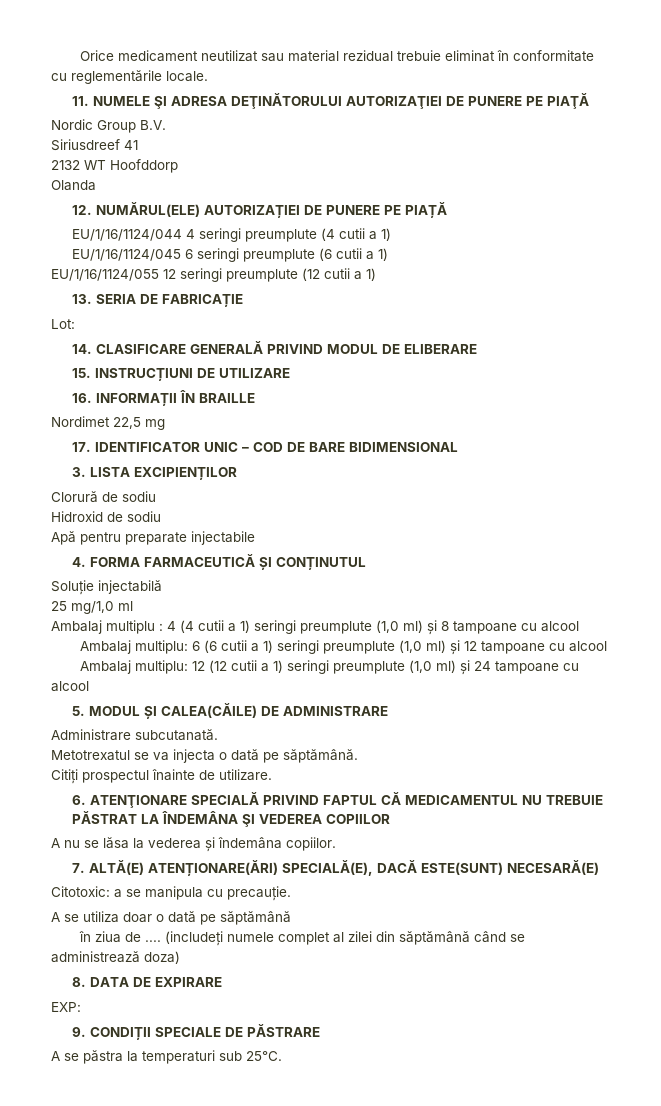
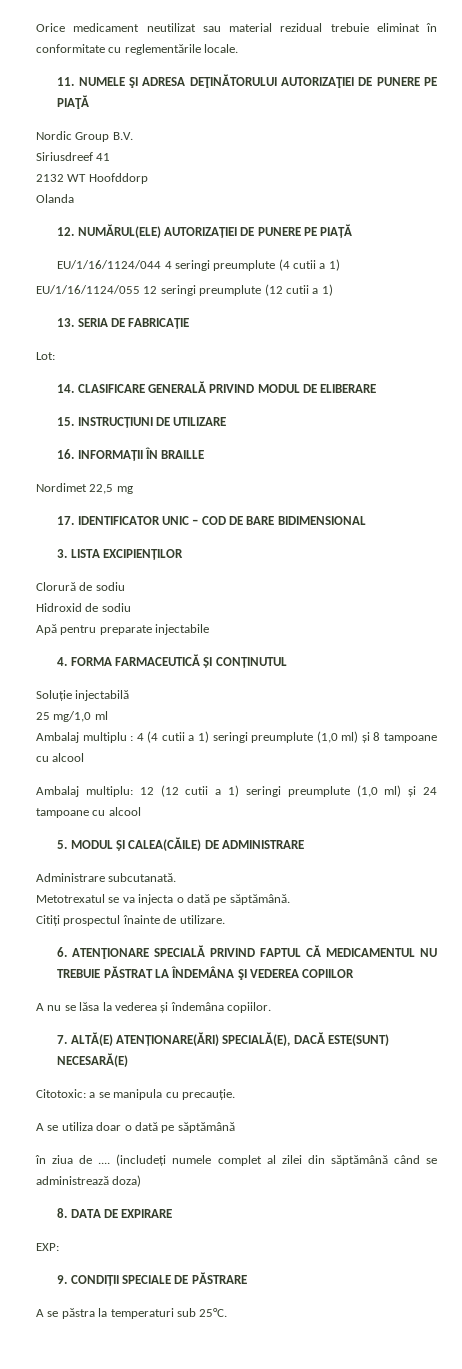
[72,248,389,262] // EU/1/16/1124/045 6 seringi preumplute (6 cutii a 1) -> (340, 265) none
[79,640,607,655] // Ambalaj multiplu: 6 (6 cutii a 1) seringi preumplute (1,0 ml) și 12 tampoane cu alcool -> (85, 757) none

